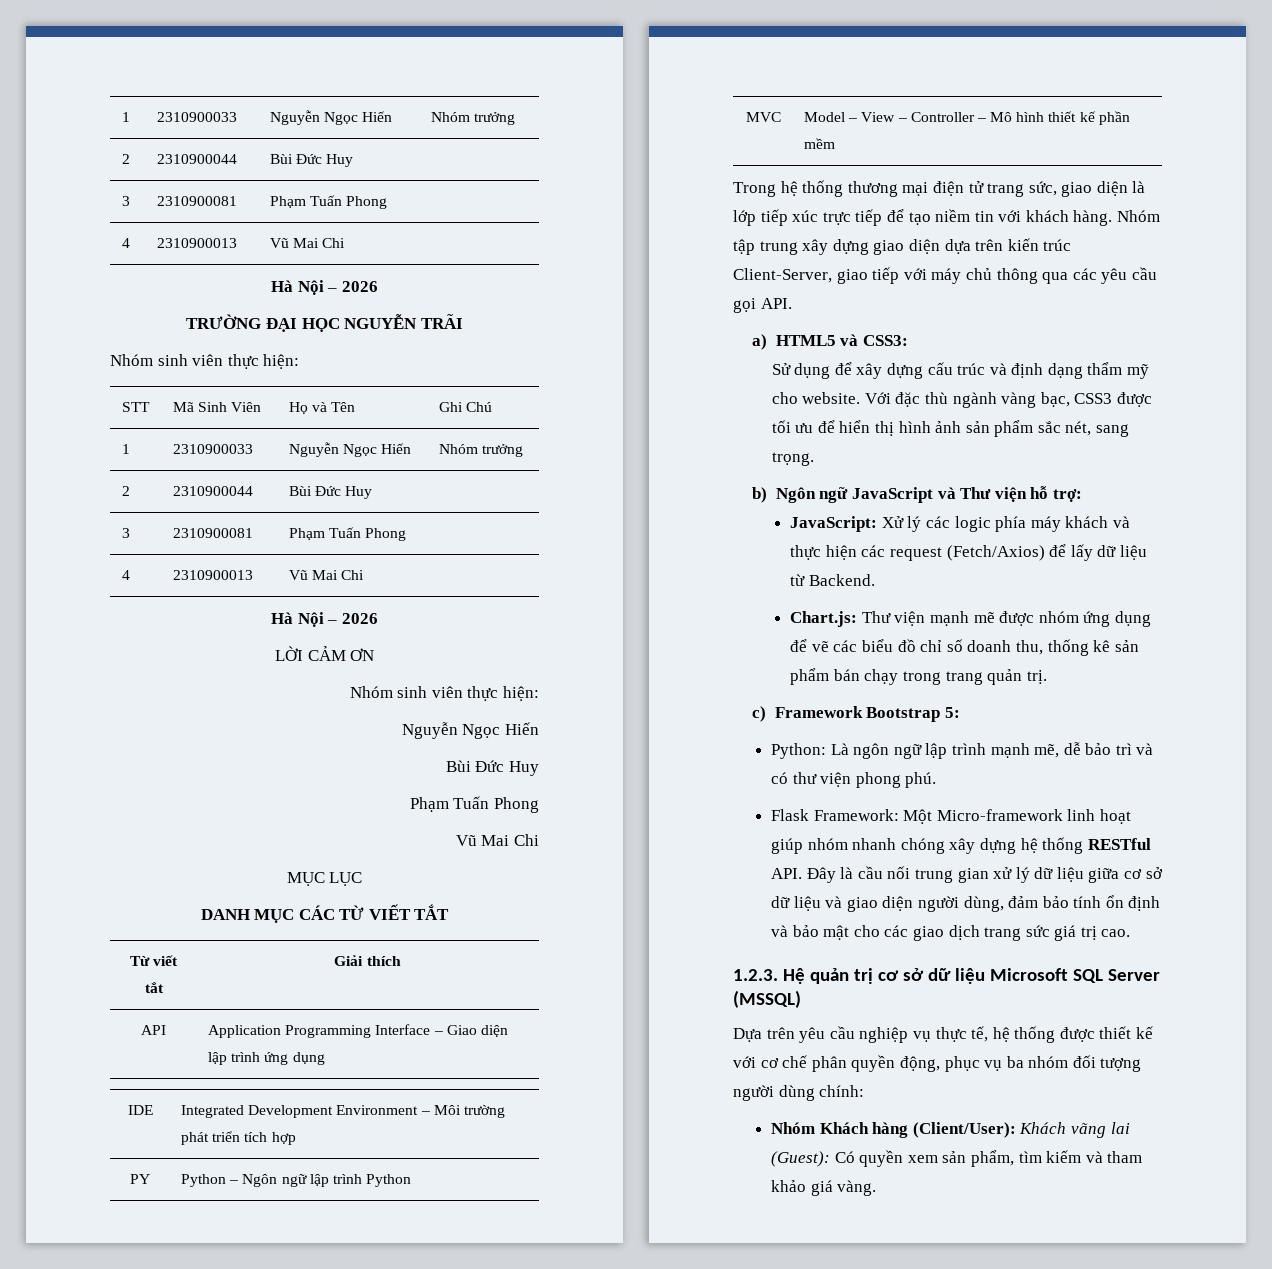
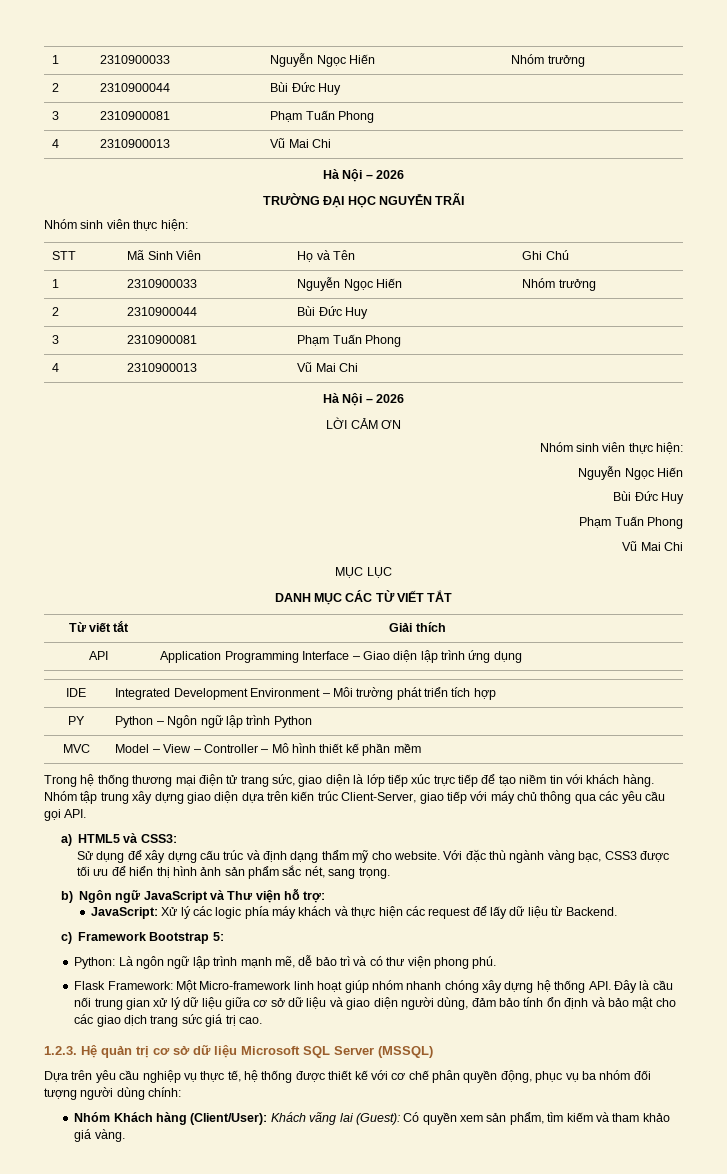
[946,545,1045,561] (Fetch/Axios) -> (471, 913) none
[790,611,1151,627] [790,639,1139,656] [790,668,1047,685] // Chart.js: Thư viện mạnh mẽ được nhóm ứng dụng để vẽ các biểu đồ chỉ số doanh thu, thống kê sản phẩm bán chạy trong trang quản trị. -> (617, 911) none
[1087,838,1151,850] RESTful -> (586, 986) none

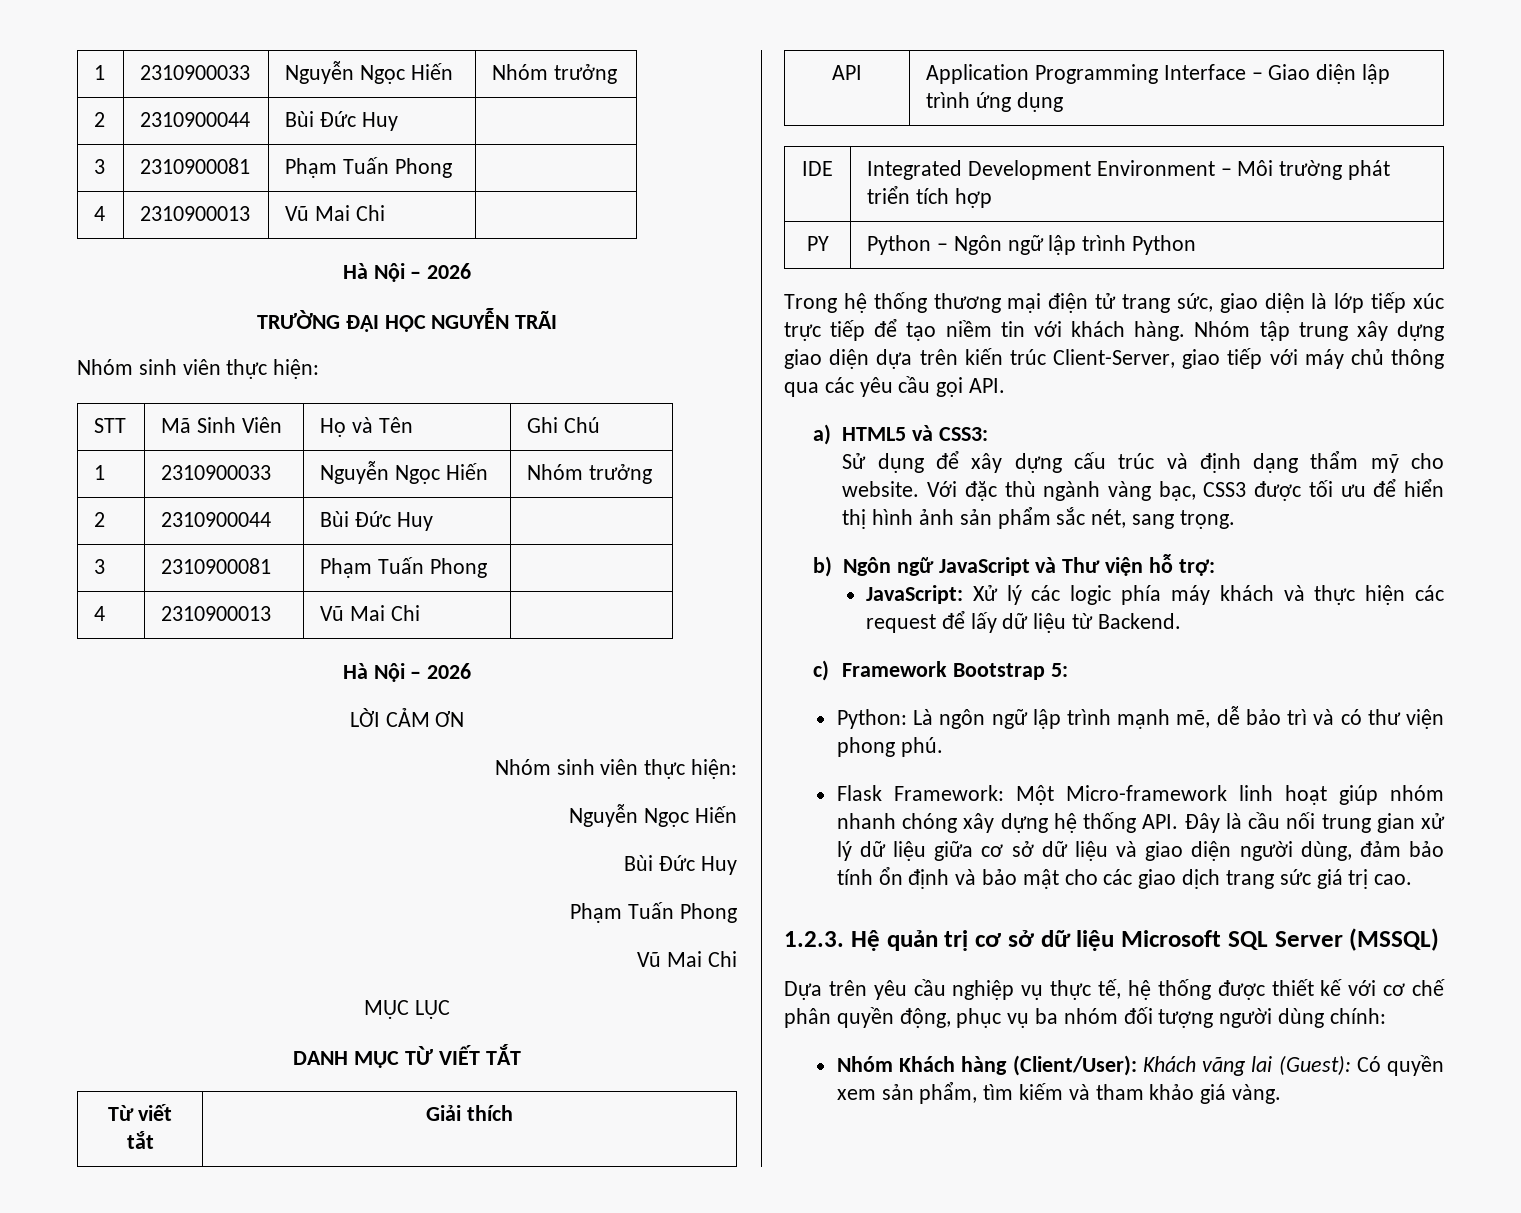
[345,590,373,602] CÁC -> (400, 1059) none
[62,744,90,753] [115,743,421,756] // MVC | Model – View – Controller – Mô hình thiết kế phần mềm -> (1197, 245) none

